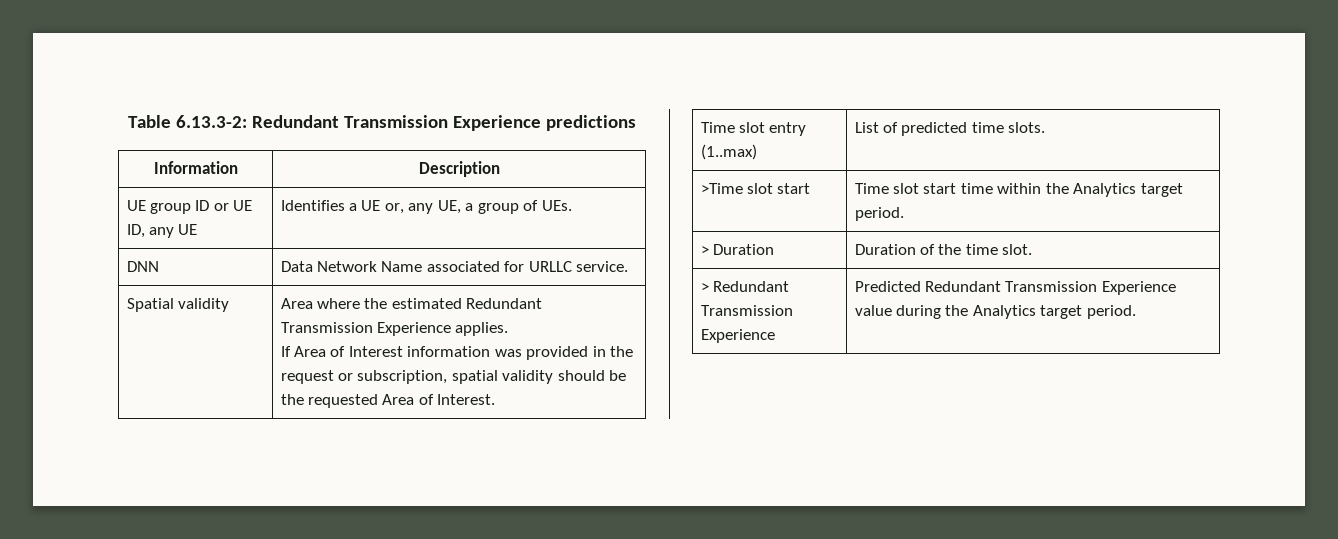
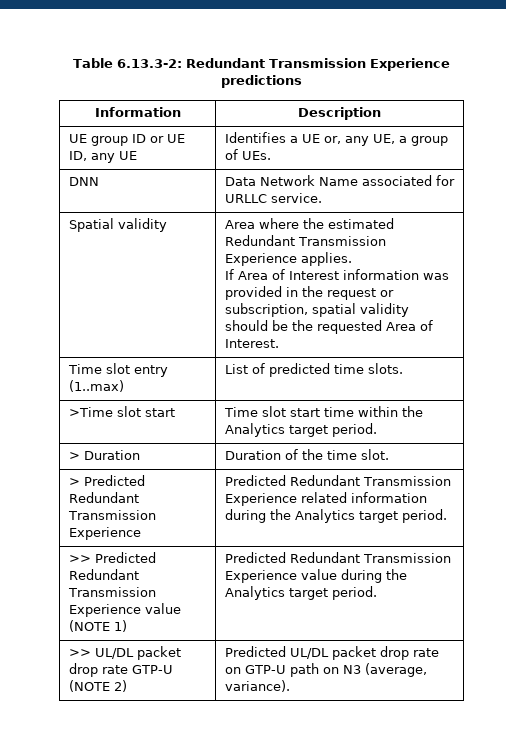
[713,281,790,292] [700,305,793,316] [700,329,775,343] Redundant Transmission Experience -> [83,475,145,486] [68,492,139,503] [67,510,156,520] [68,527,141,540] [224,475,451,486] [224,492,427,506] [224,509,447,523] [68,552,156,563] [68,569,139,580] [67,587,156,597] [68,603,181,617] [68,620,127,632] Predicted Redundant Transmission Experience | Predicted Redundant Transmission Experience related information during the Analytics target period. // >> Predicted Redundant Transmission Experience value (NOTE 1)
(1136, 312) none -> [68,646,181,660] [68,663,173,677] [68,680,127,692] [224,646,439,660] [224,663,427,677] [224,680,290,692] // >> UL/DL packet drop rate GTP-U (NOTE 2) | Predicted UL/DL packet drop rate on GTP-U path on N3 (average, variance).

